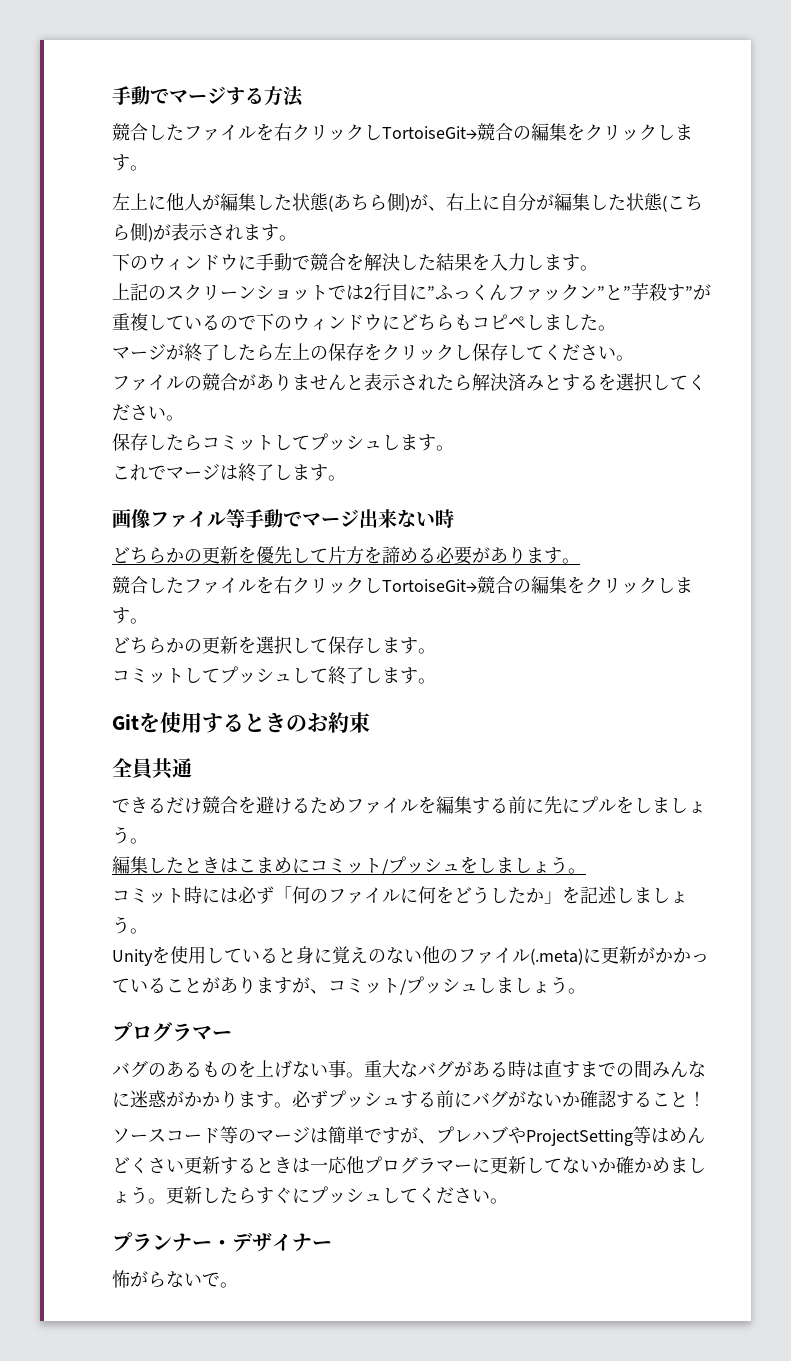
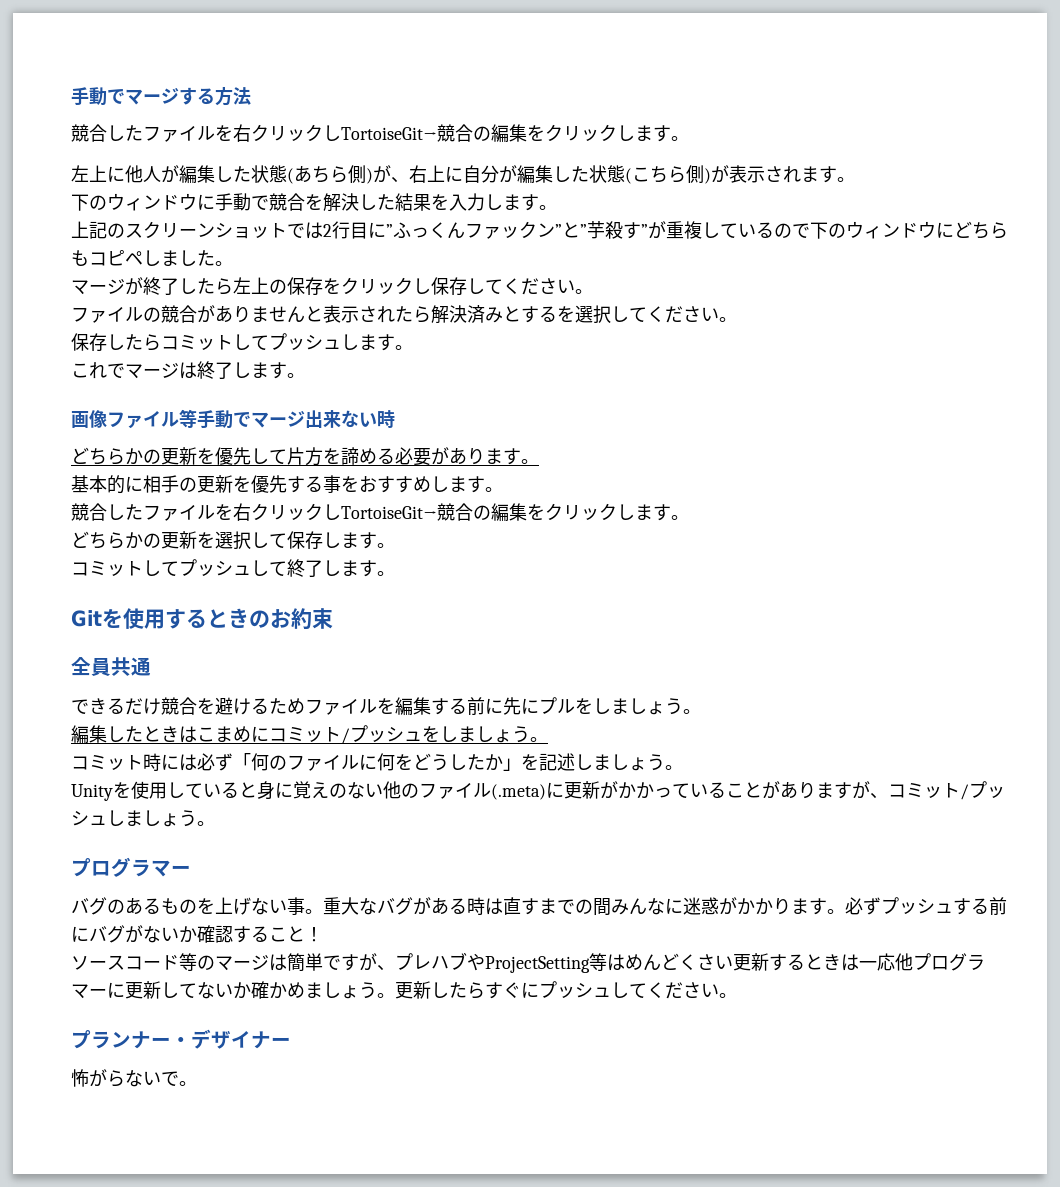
(580, 561) none -> [71,475,503,494] // 基本的に相手の更新を優先する事をおすすめします。

